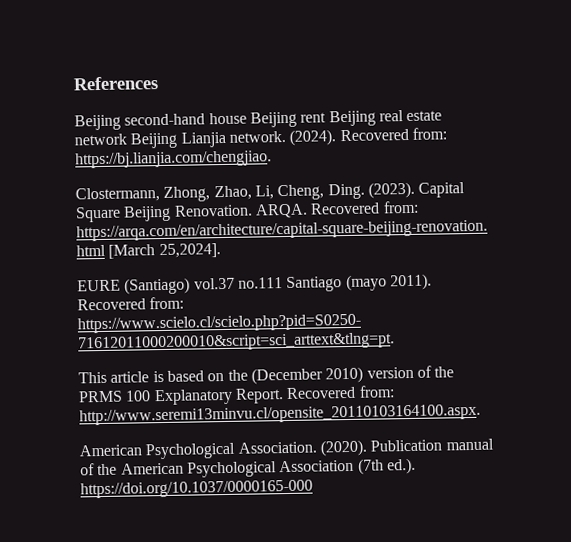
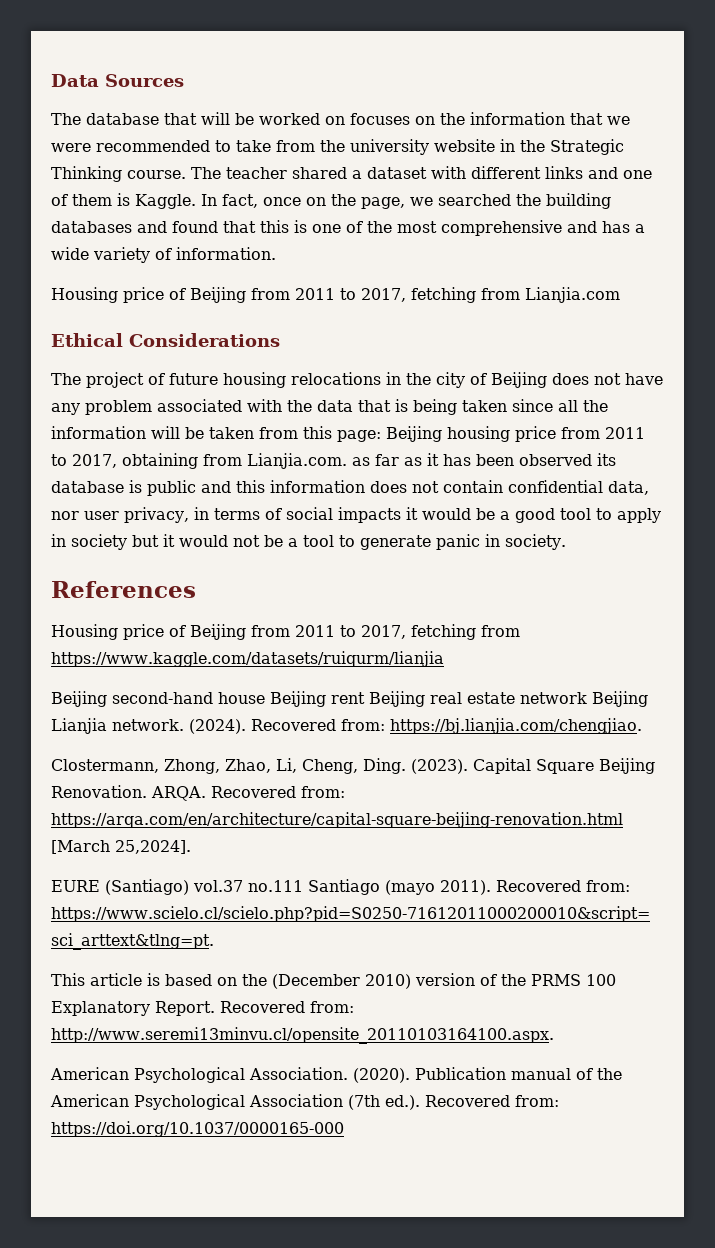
[73,76,159,91] References -> [51,74,184,87] [51,112,630,125] [51,139,624,155] [51,166,652,182] [51,193,611,209] [51,220,645,236] [51,247,276,263] [51,287,620,303] [51,333,280,347] [51,372,663,388] [51,399,608,415] [51,426,645,442] [51,453,616,469] [51,480,649,496] [51,507,661,523] [51,534,566,550] [51,581,196,598] [51,624,520,640] [51,651,444,667] Data Sources // The database that will be worked on focuses on the information that we were recommended to take from the university website in the Strategic Thinking course. The teacher shared a dataset with different links and one of them is Kaggle. In fact, once on the page, we searched the building databases and found that this is one of the most comprehensive and has a wide variety of information. // Housing price of Beijing from 2011 to 2017, fetching from Lianjia.com // Ethical Considerations // The project of future housing relocations in the city of Beijing does not have any problem associated with the data that is being taken since all the information will be taken from this page: Beijing housing price from 2011 to 2017, obtaining from Lianjia.com. as far as it has been observed its database is public and this information does not contain confidential data, nor user privacy, in terms of social impacts it would be a good tool to apply in society but it would not be a tool to generate panic in society. // References // Housing price of Beijing from 2011 to 2017, fetching from https://www.kaggle.com/datasets/ruiqurm/lianjia
(416, 466) none -> [425,1095,559,1107] Recovered from:

